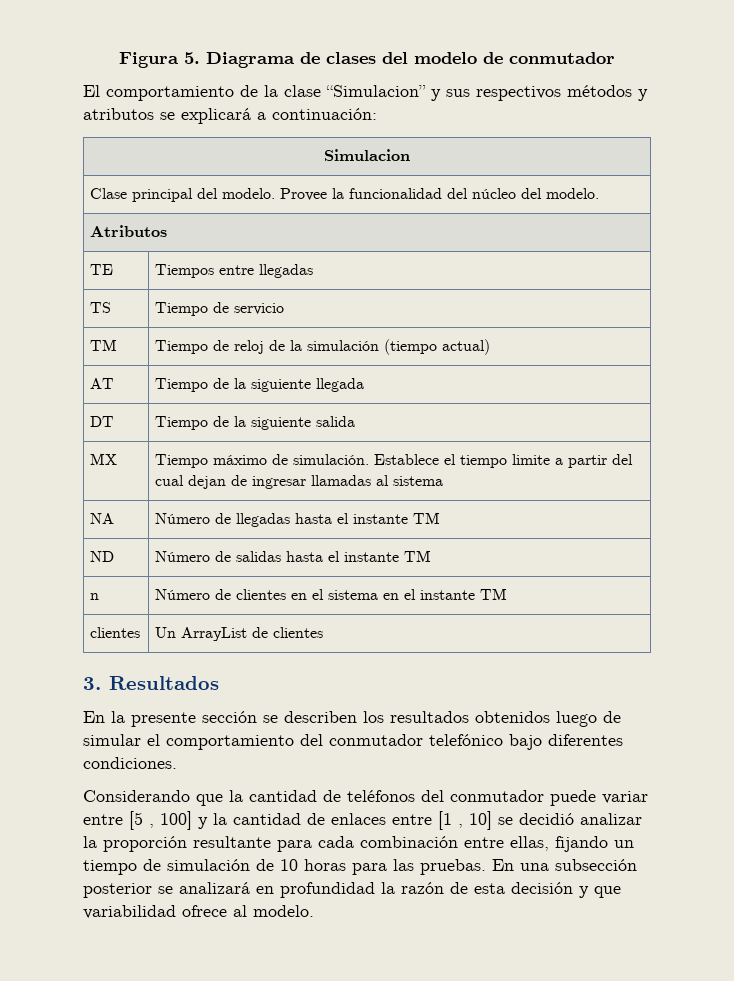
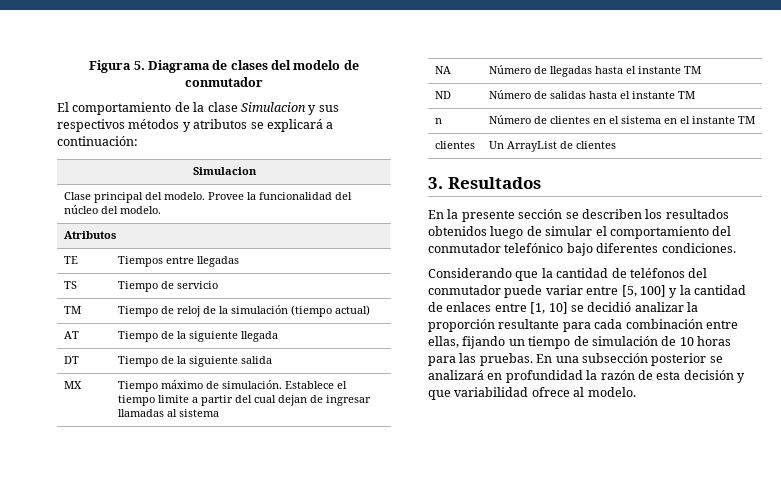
[326,85,426,97] “Simulacion” -> [240,102,306,112] Simulacion
[129,811,154,830] [5 , -> [621,285,637,297] [5,
[438,811,463,830] [1 , -> [530,302,546,314] [1,

